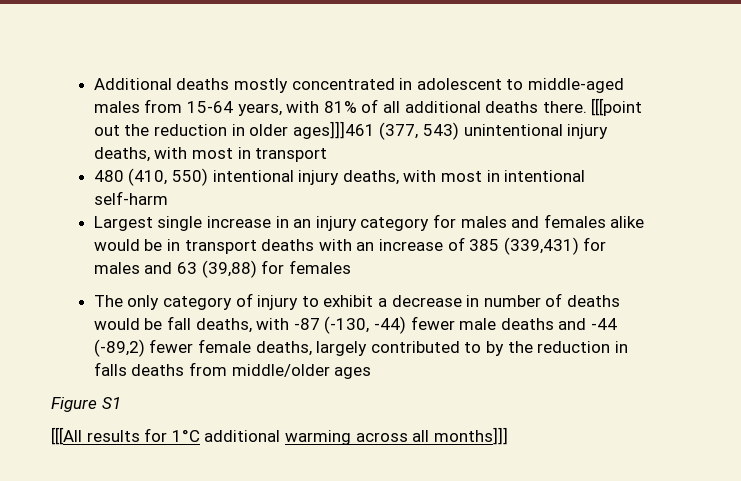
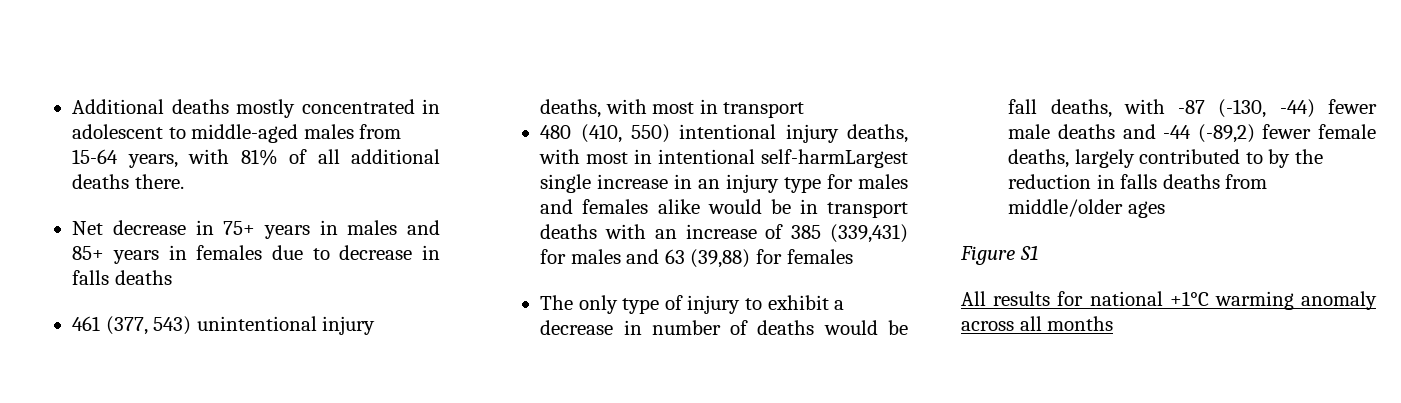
[591,98,643,116] [93,121,375,139] [[[point out the reduction in older ages]]]461 -> [72,220,441,239] [72,245,441,264] [72,270,172,285] [72,316,101,331] // Net decrease in 75+ years in males and 85+ years in females due to decrease in falls deaths // 461
[93,191,168,205] [93,216,153,231] self-harm // Largest -> [761,149,908,168] self-harmLargest
[360,217,430,231] category -> [784,177,822,193] type
[163,296,233,310] category -> [622,298,660,314] type
[51,427,82,445] [[[All -> [961,291,986,306] All
[171,429,351,445] 1°C additional warming -> [1089,291,1377,310] national +1°C warming anomaly
[433,427,508,445] months]]] -> [1047,316,1114,331] months

